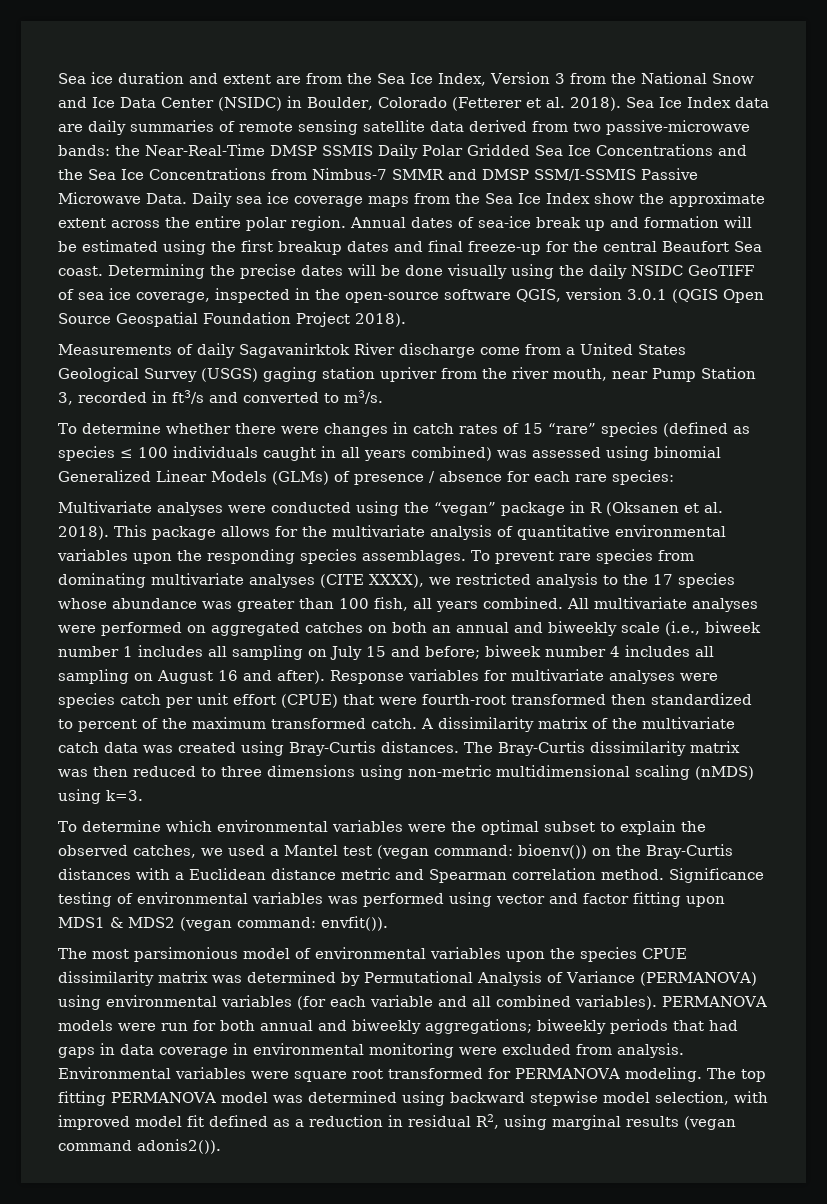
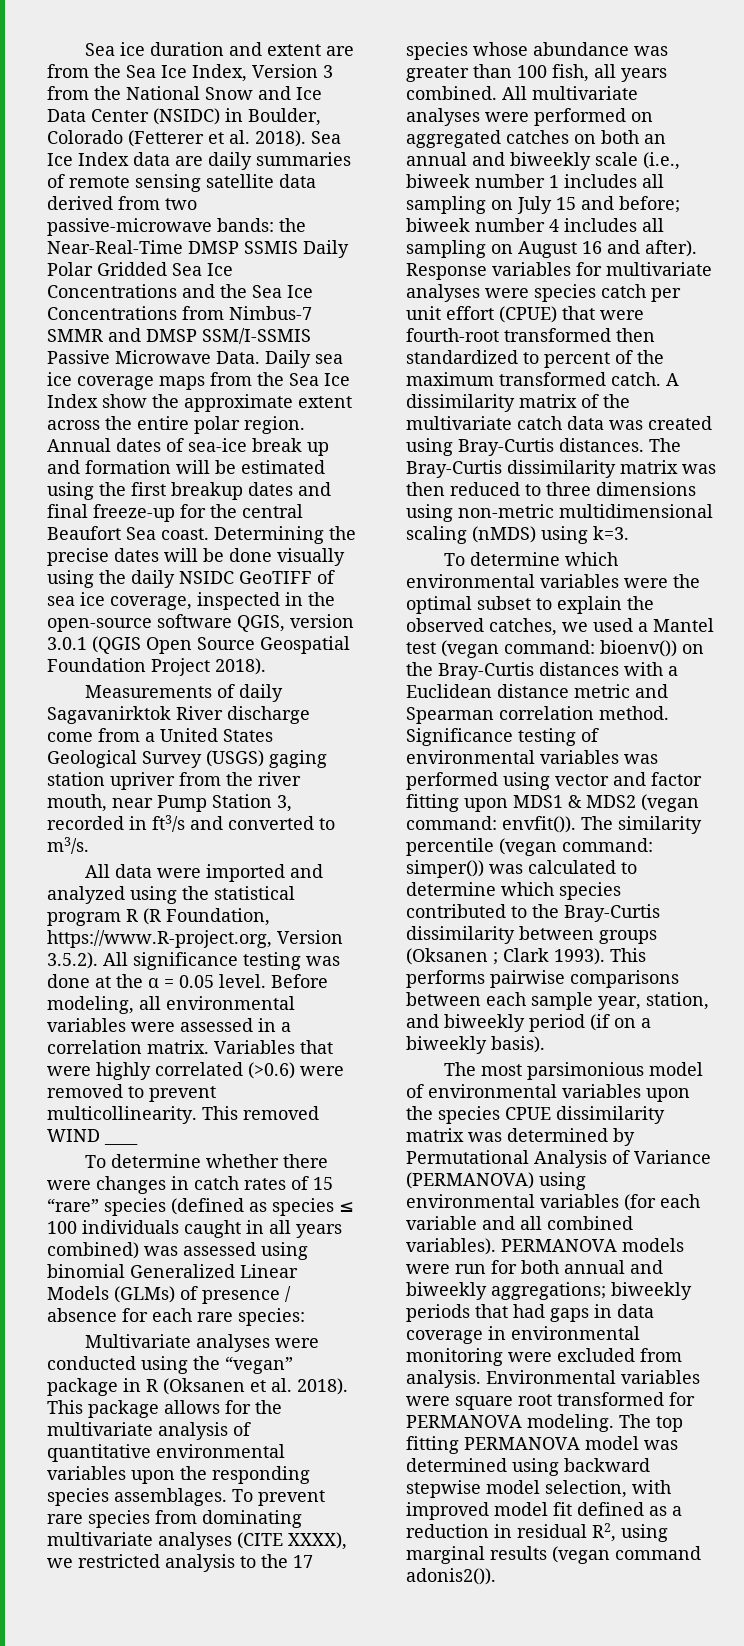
(383, 397) none -> [85,864,324,882] [47,886,295,904] [47,908,270,926] [47,930,343,948] [47,952,340,970] [47,974,328,988] [47,996,295,1014] [47,1018,291,1032] [47,1040,333,1054] [47,1062,344,1080] [47,1084,216,1102] [47,1106,319,1124] [47,1129,100,1142] [104,1142,138,1145] // All data were imported and analyzed using the statistical program R (R Foundation, https://www.R-project.org, Version 3.5.2). All significance testing was done at the α = 0.05 level. Before modeling, all environmental variables were assessed in a correlation matrix. Variables that were highly correlated (>0.6) were removed to prevent multicollinearity. This removed WIND ____
(388, 923) none -> [581,816,702,834] [406,838,653,856] [406,860,637,878] [406,882,621,900] [406,904,660,922] [406,926,657,944] [406,948,646,965] [406,970,679,988] [406,992,709,1010] [406,1014,651,1032] [406,1036,545,1054] The similarity percentile (vegan command: simper()) was calculated to determine which species contributed to the Bray-Curtis dissimilarity between groups (Oksanen ; Clark 1993). This performs pairwise comparisons between each sample year, station, and biweekly period (if on a biweekly basis).

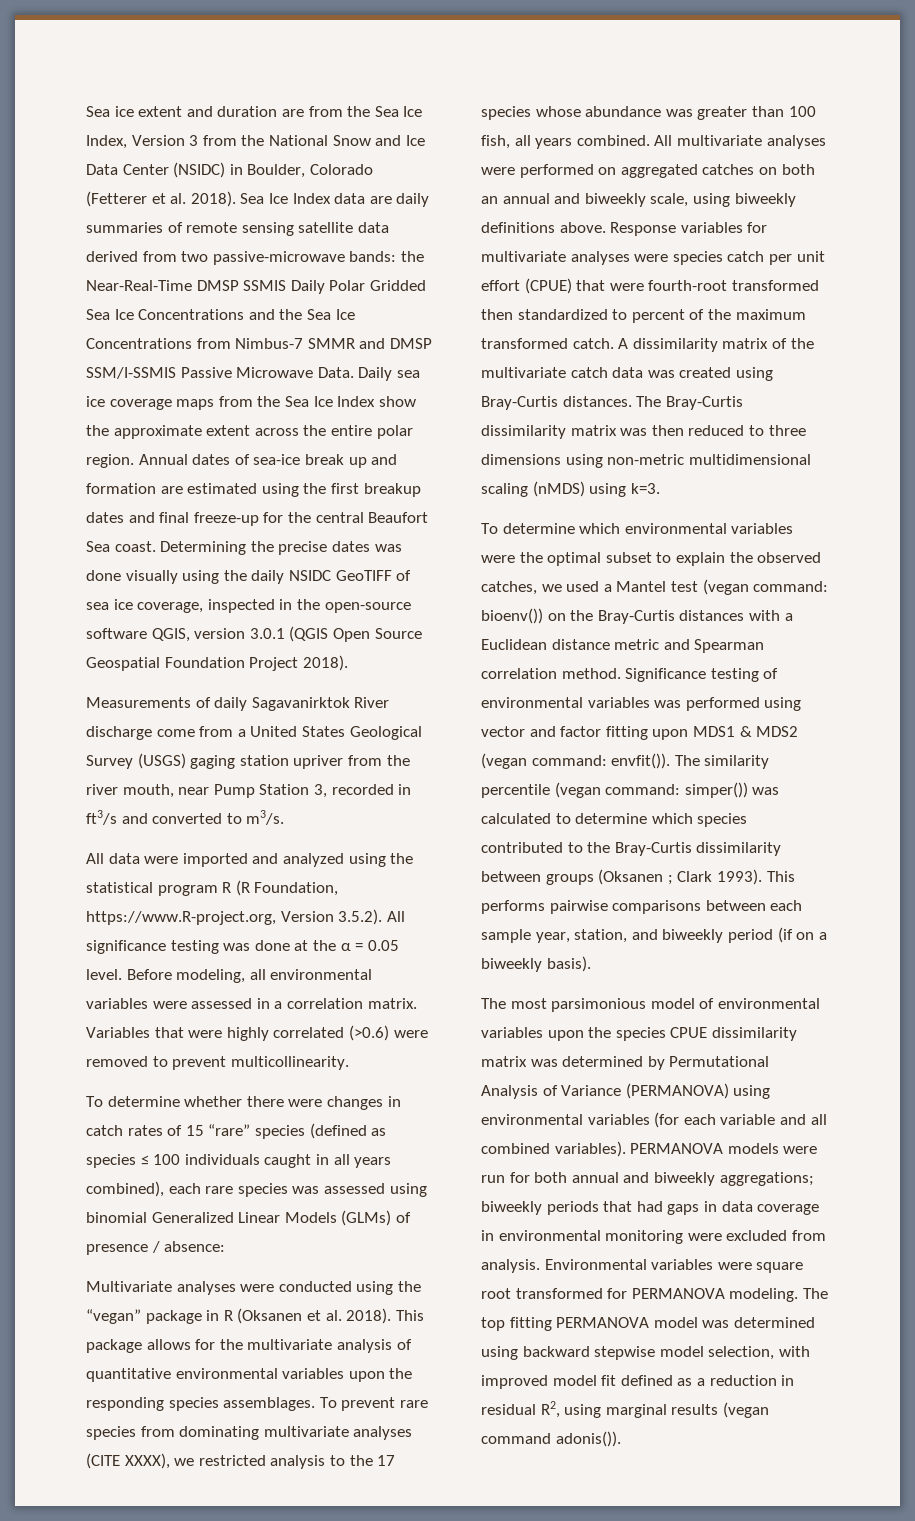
[150,42,322,56] duration and extent -> [138,106,278,117] extent and duration
[176,460,236,474] will be -> [160,486,183,494] are
[164,548,224,562] will be -> [374,544,402,552] was
[202,1106,319,1120] [47,1129,100,1142] [104,1142,138,1145] This removed WIND ____ -> (349, 1063) none
[47,1242,139,1259] combined) -> [86,1181,288,1197] combined), each rare species
[47,1308,305,1326] absence for each rare species: -> [164,1241,226,1252] absence:
[595,152,680,170] [406,174,664,188] [406,196,680,214] [406,218,664,232] [406,240,697,258] scale (i.e., biweek number 1 includes all sampling on July 15 and before; biweek number 4 includes all sampling on August 16 and after). -> [650,193,796,207] [481,222,606,233] scale, using biweekly definitions above.
[406,1568,496,1585] adonis2()). -> [555,1431,621,1447] adonis()).

